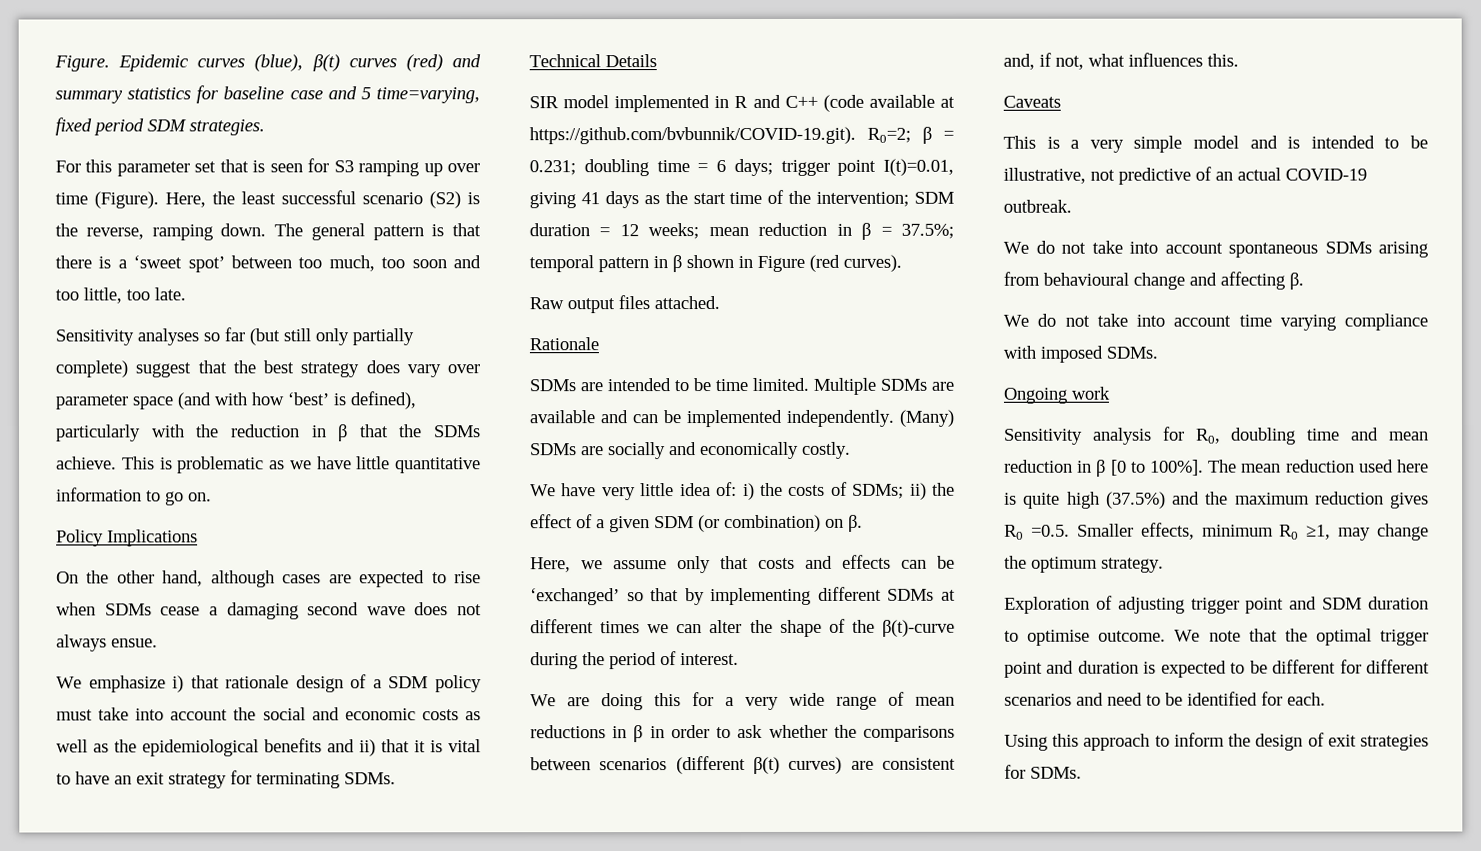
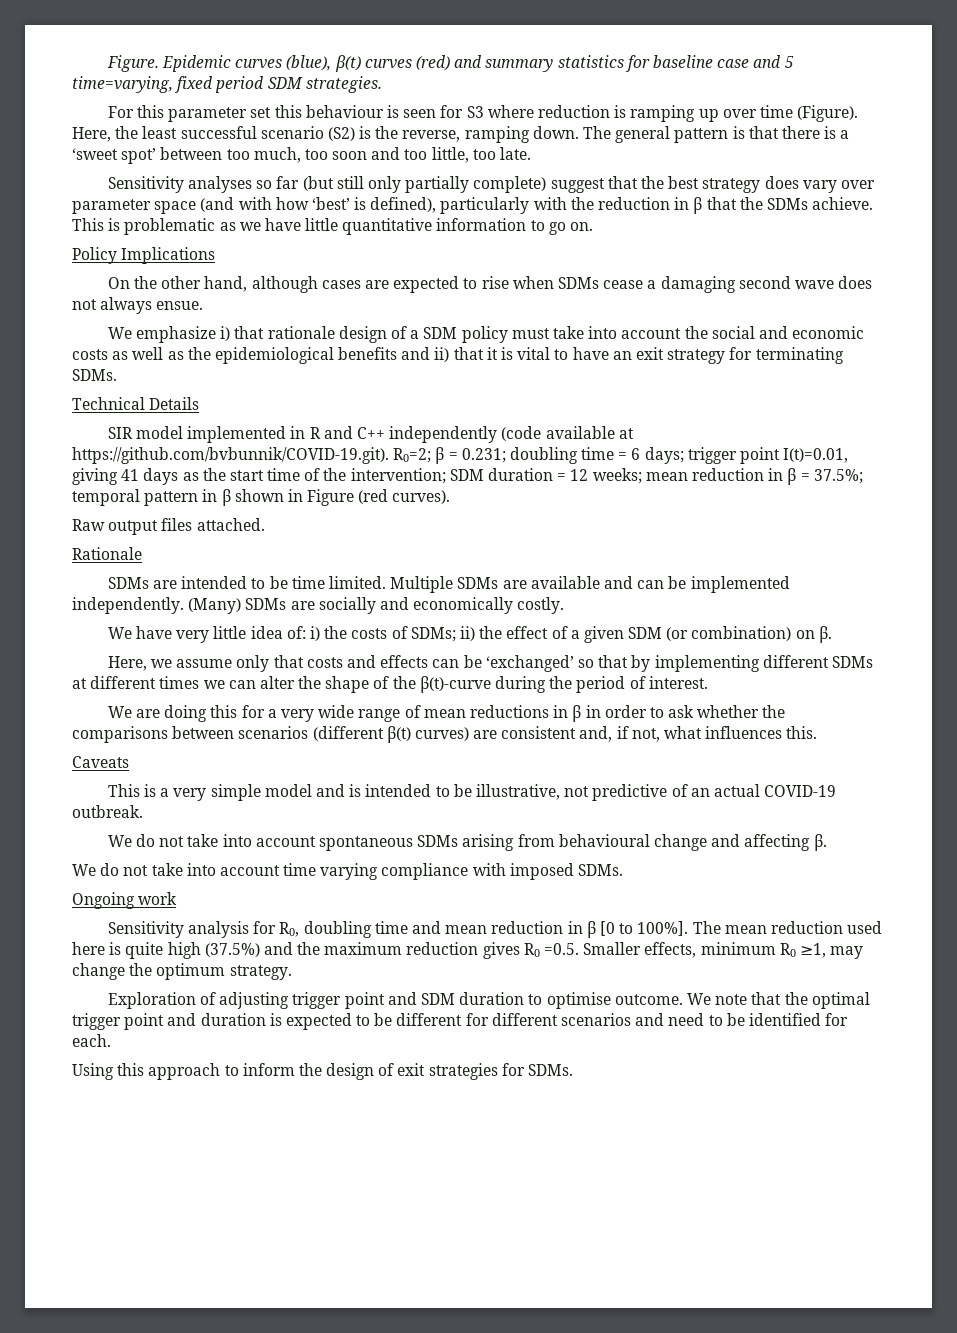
[219,159,249,173] that -> [274,105,384,118] this behaviour
(354, 166) none -> [487,105,627,118] where reduction is
(818, 101) none -> [389,426,498,443] independently

